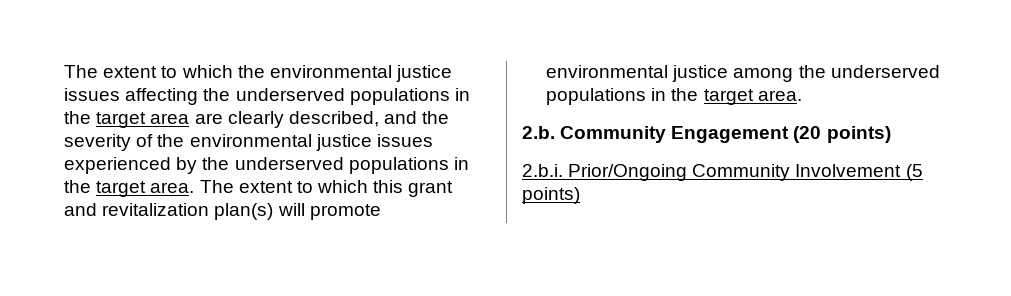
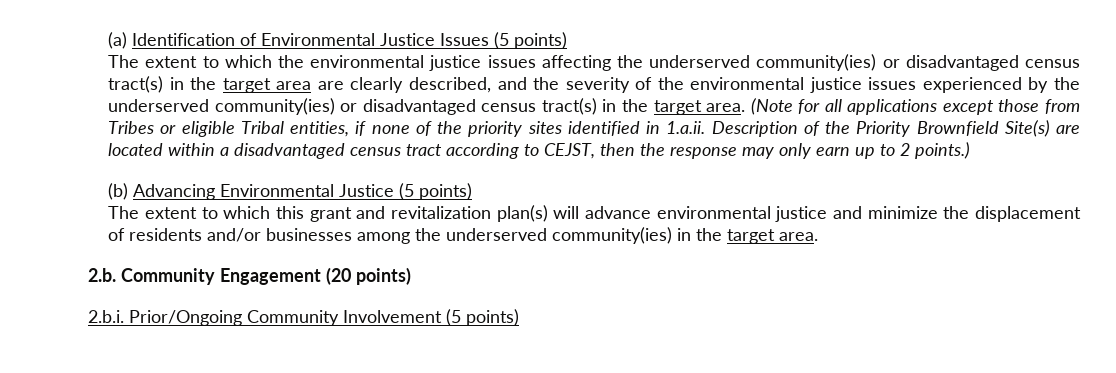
(64, 71) none -> [108,32,568,49] (a) Identification of Environmental Justice Issues (5 points) //
[349,88,450,105] populations -> [756,54,1080,71] [108,76,164,93] community(ies) or disadvantaged census tract(s)
[348,157,469,174] [64,180,195,197] populations in the target area. -> [214,98,1080,115] [108,120,1081,137] [108,142,971,159] [108,183,473,200] community(ies) or disadvantaged census tract(s) in the target area. (Note for all applications except those from Tribes or eligible Tribal entities, if none of the priority sites identified in 1.a.ii. Description of the Priority Brownfield Site(s) are located within a disadvantaged census tract according to CEJST, then the response may only earn up to 2 points.) // (b) Advancing Environmental Justice (5 points) //
[309,204,381,220] [546,65,729,82] promote environmental justice -> [584,206,1081,222] [108,228,353,242] advance environmental justice and minimize the displacement of residents and/or businesses
[546,88,647,105] populations -> [552,227,673,244] community(ies)

